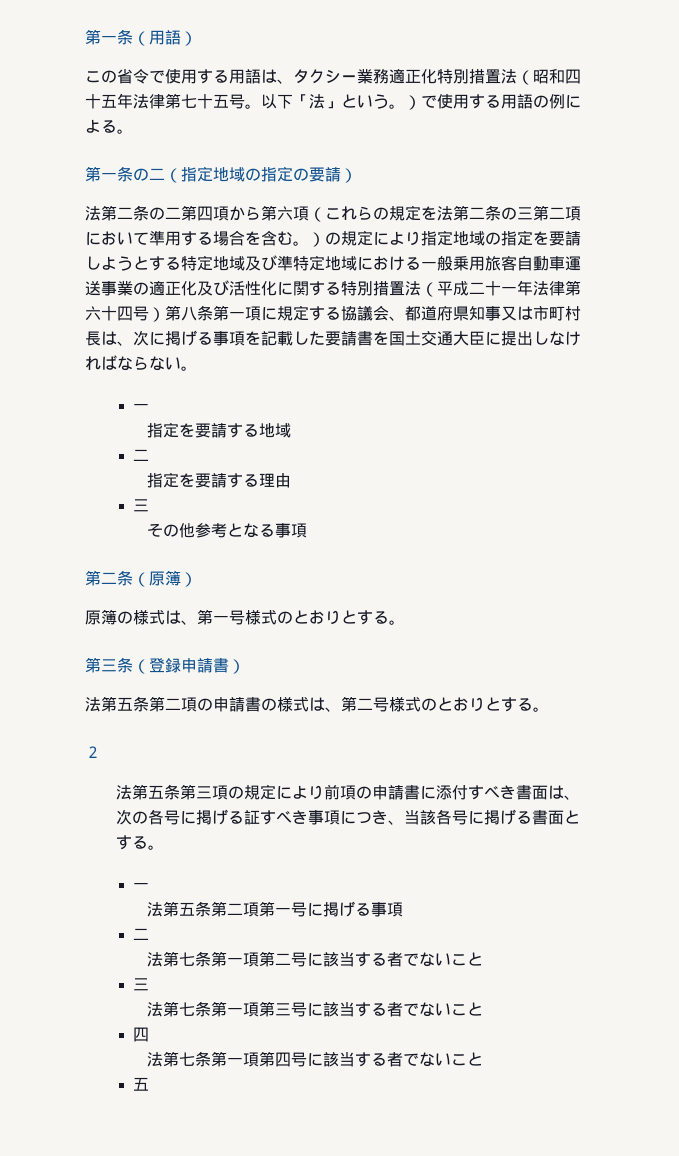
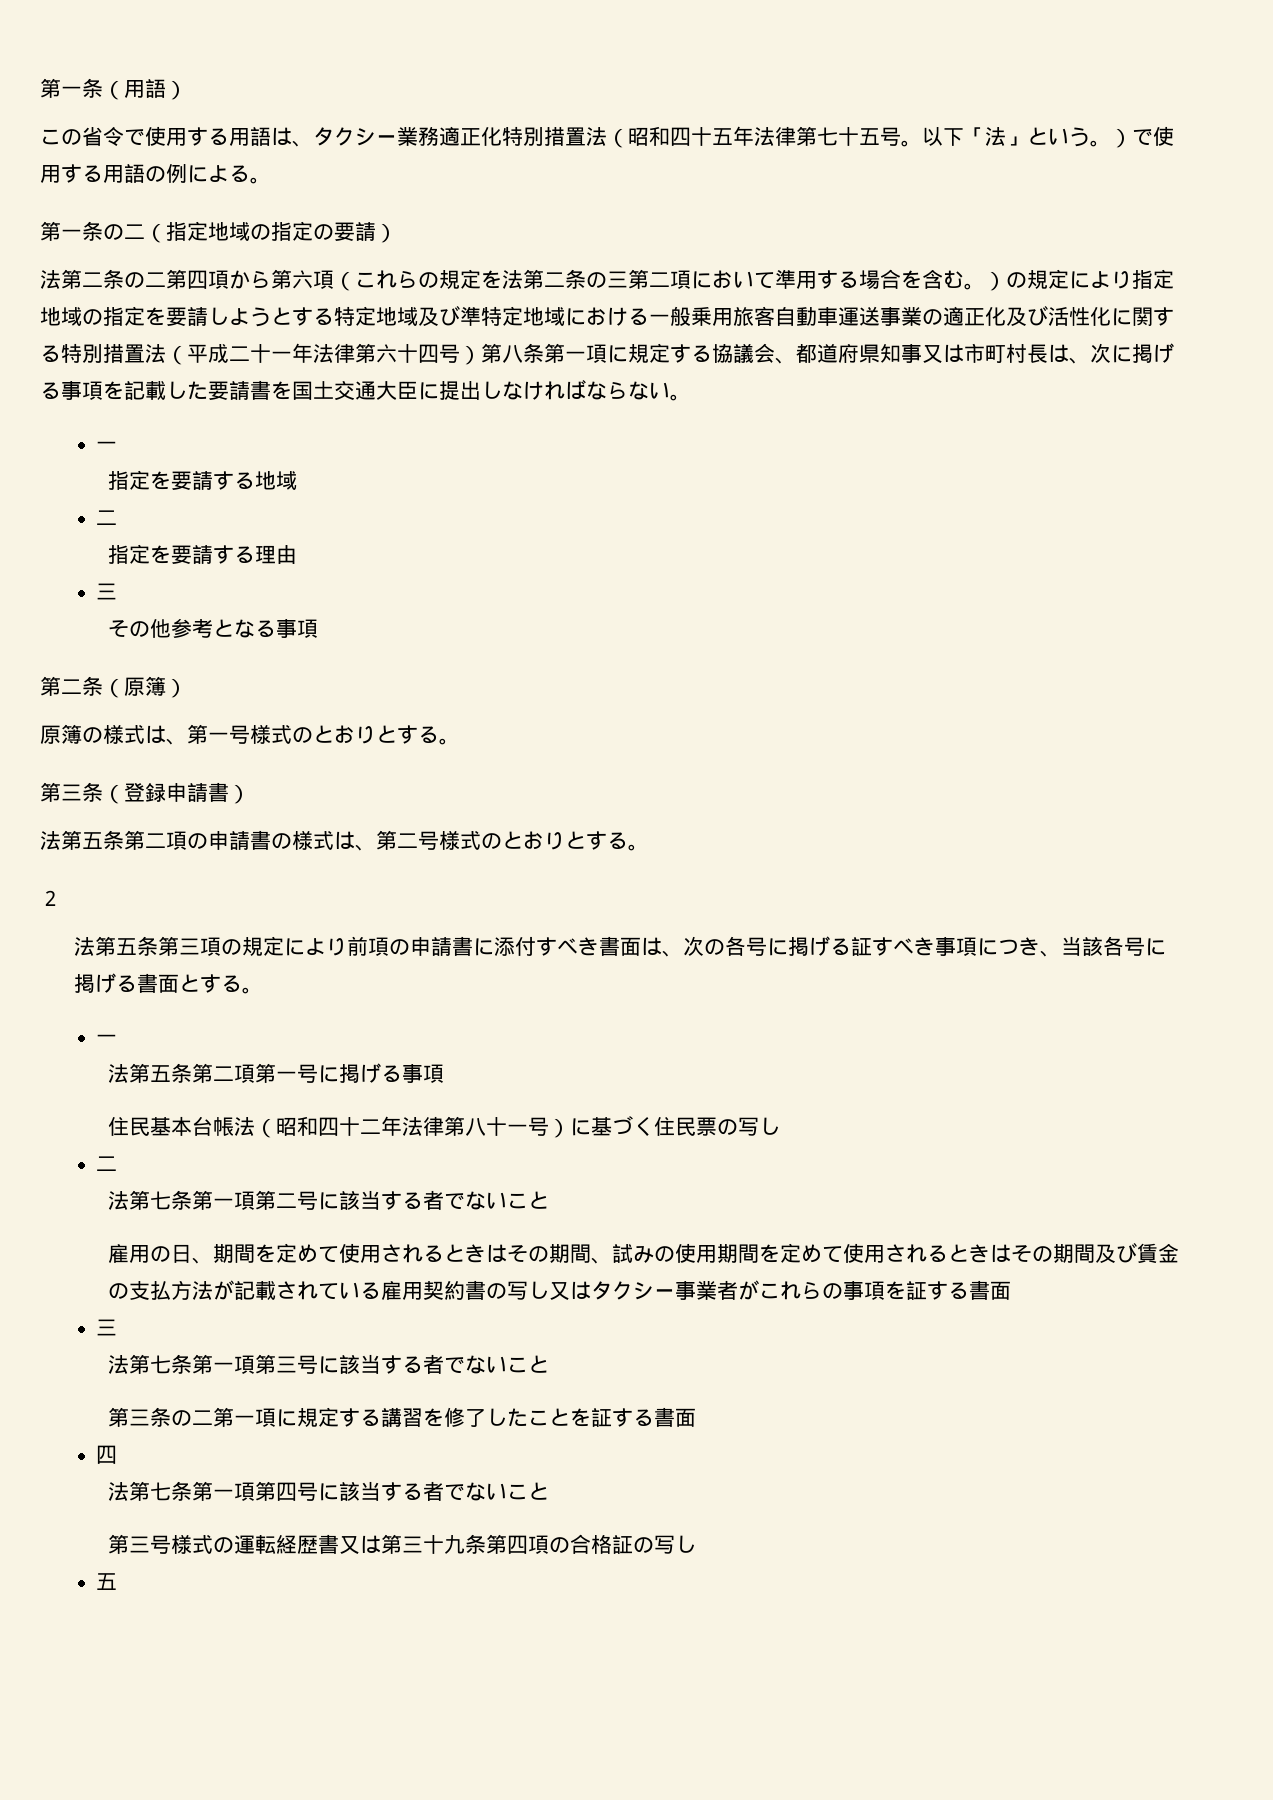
(403, 909) none -> [107,1116,780,1138] // 住民基本台帳法（昭和四十二年法律第八十一号）に基づく住民票の写し
(483, 959) none -> [107,1243,1179,1264] [107,1280,1011,1300] // 雇用の日、期間を定めて使用されるときはその期間、試みの使用期間を定めて使用されるときはその期間及び賃金の支払方法が記載されている雇用契約書の写し又はタクシー事業者がこれらの事項を証する書面
(483, 1009) none -> [107,1407,696,1427] // 第三条の二第一項に規定する講習を修了したことを証する書面
(483, 1059) none -> [107,1534,696,1554] // 第三号様式の運転経歴書又は第三十九条第四項の合格証の写し

